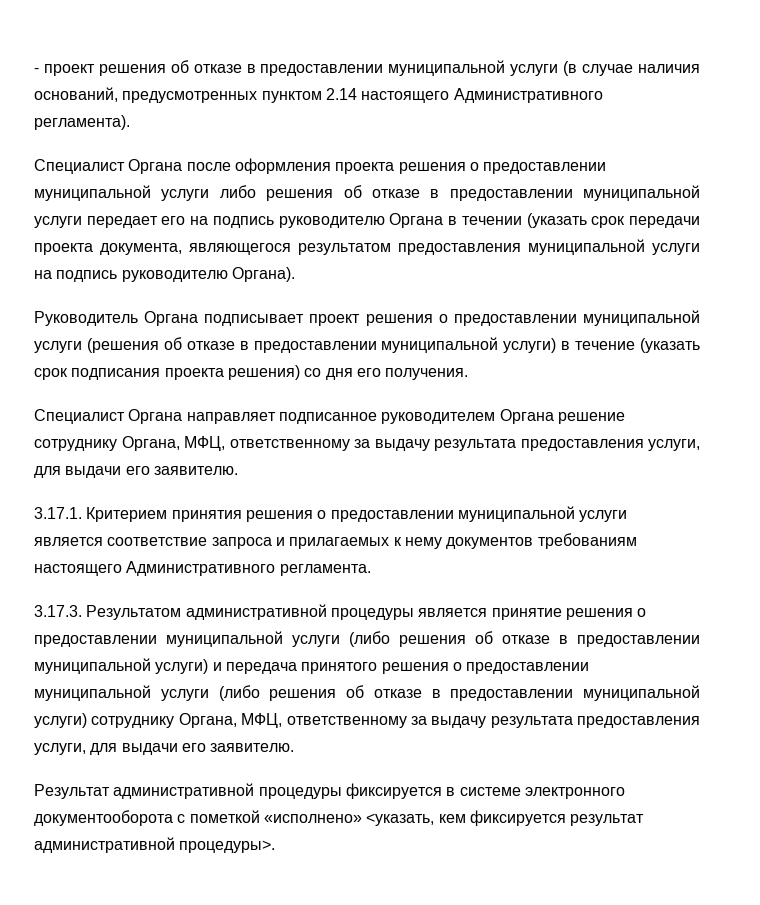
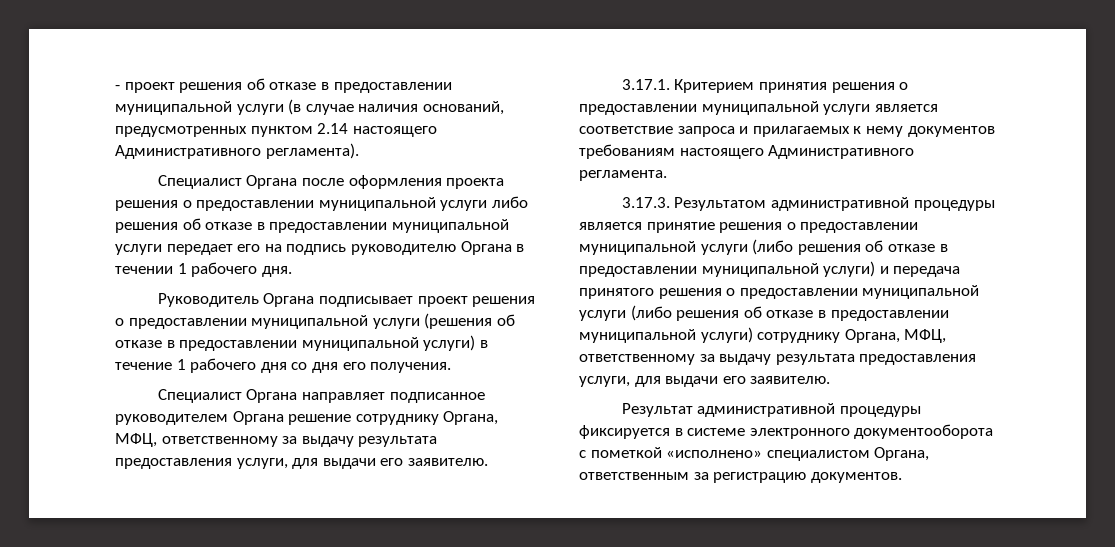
[526,213,701,228] [34,239,700,255] [34,267,295,282] (указать срок передачи проекта документа, являющегося результатом предоставления муниципальной услуги на подпись руководителю Органа). -> [177,262,292,277] 1 рабочего дня.
[640,338,700,353] [34,365,300,380] (указать срок подписания проекта решения) -> [176,358,287,373] 1 рабочего дня
[366,810,645,826] [34,837,276,853] <указать, кем фиксируется результат административной процедуры>. -> [766,447,930,461] [579,472,902,483] специалистом Органа, ответственным за регистрацию документов.

